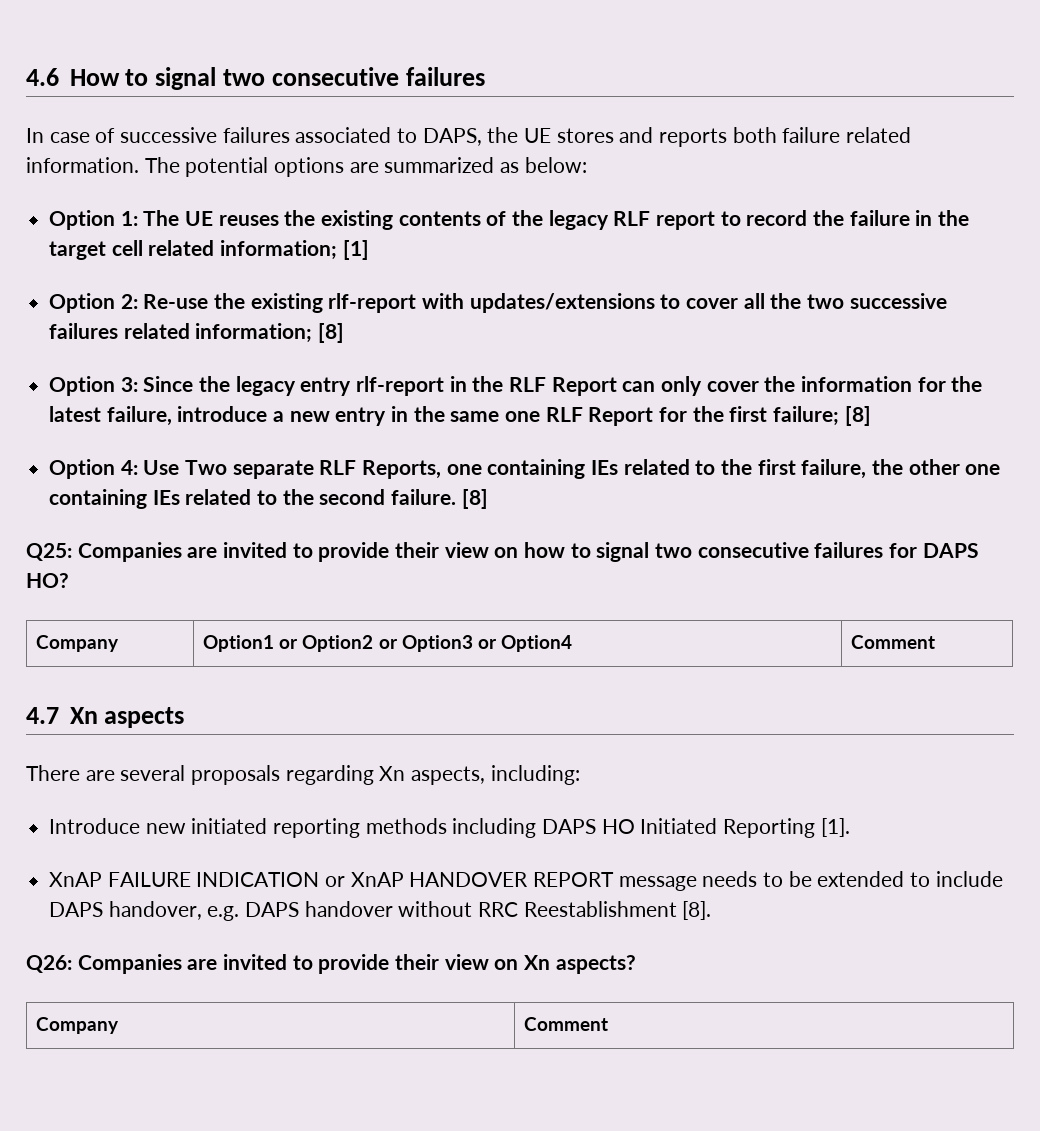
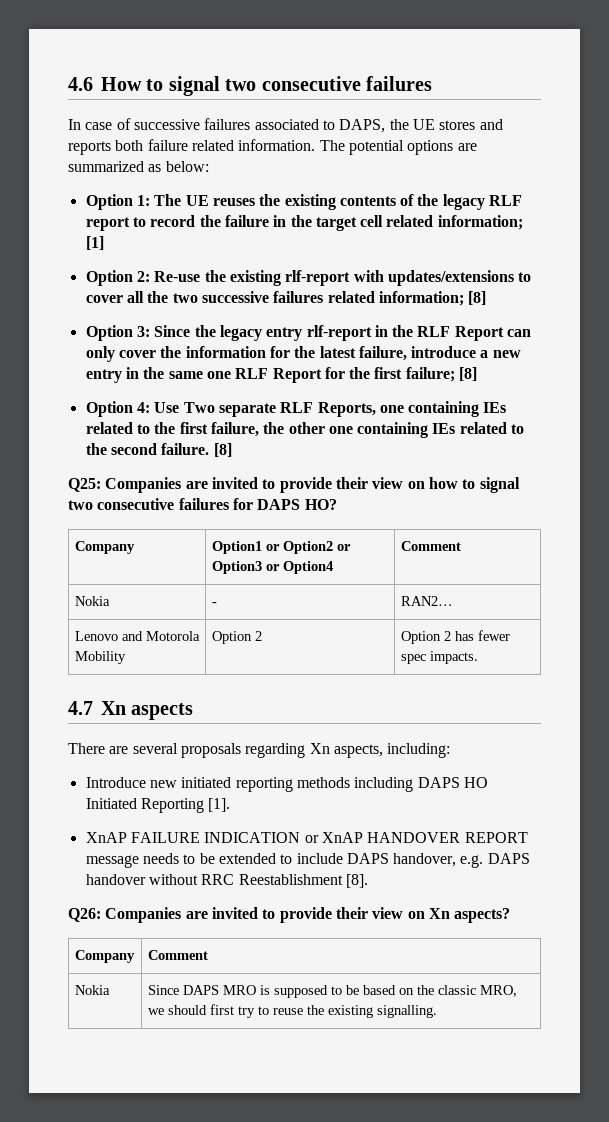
(936, 642) none -> [74,596,110,606] [211,602,217,606] [400,596,453,606] [74,631,200,641] [74,651,126,664] [211,631,262,644] [400,630,510,644] [400,651,478,664] // Nokia | - | RAN2… // Lenovo and Motorola Mobility | Option 2 | Option 2 has fewer spec impacts.
(609, 1024) none -> [74,985,110,995] [147,985,517,998] [147,1004,437,1018] // Nokia | Since DAPS MRO is supposed to be based on the classic MRO, we should first try to reuse the existing signalling.

